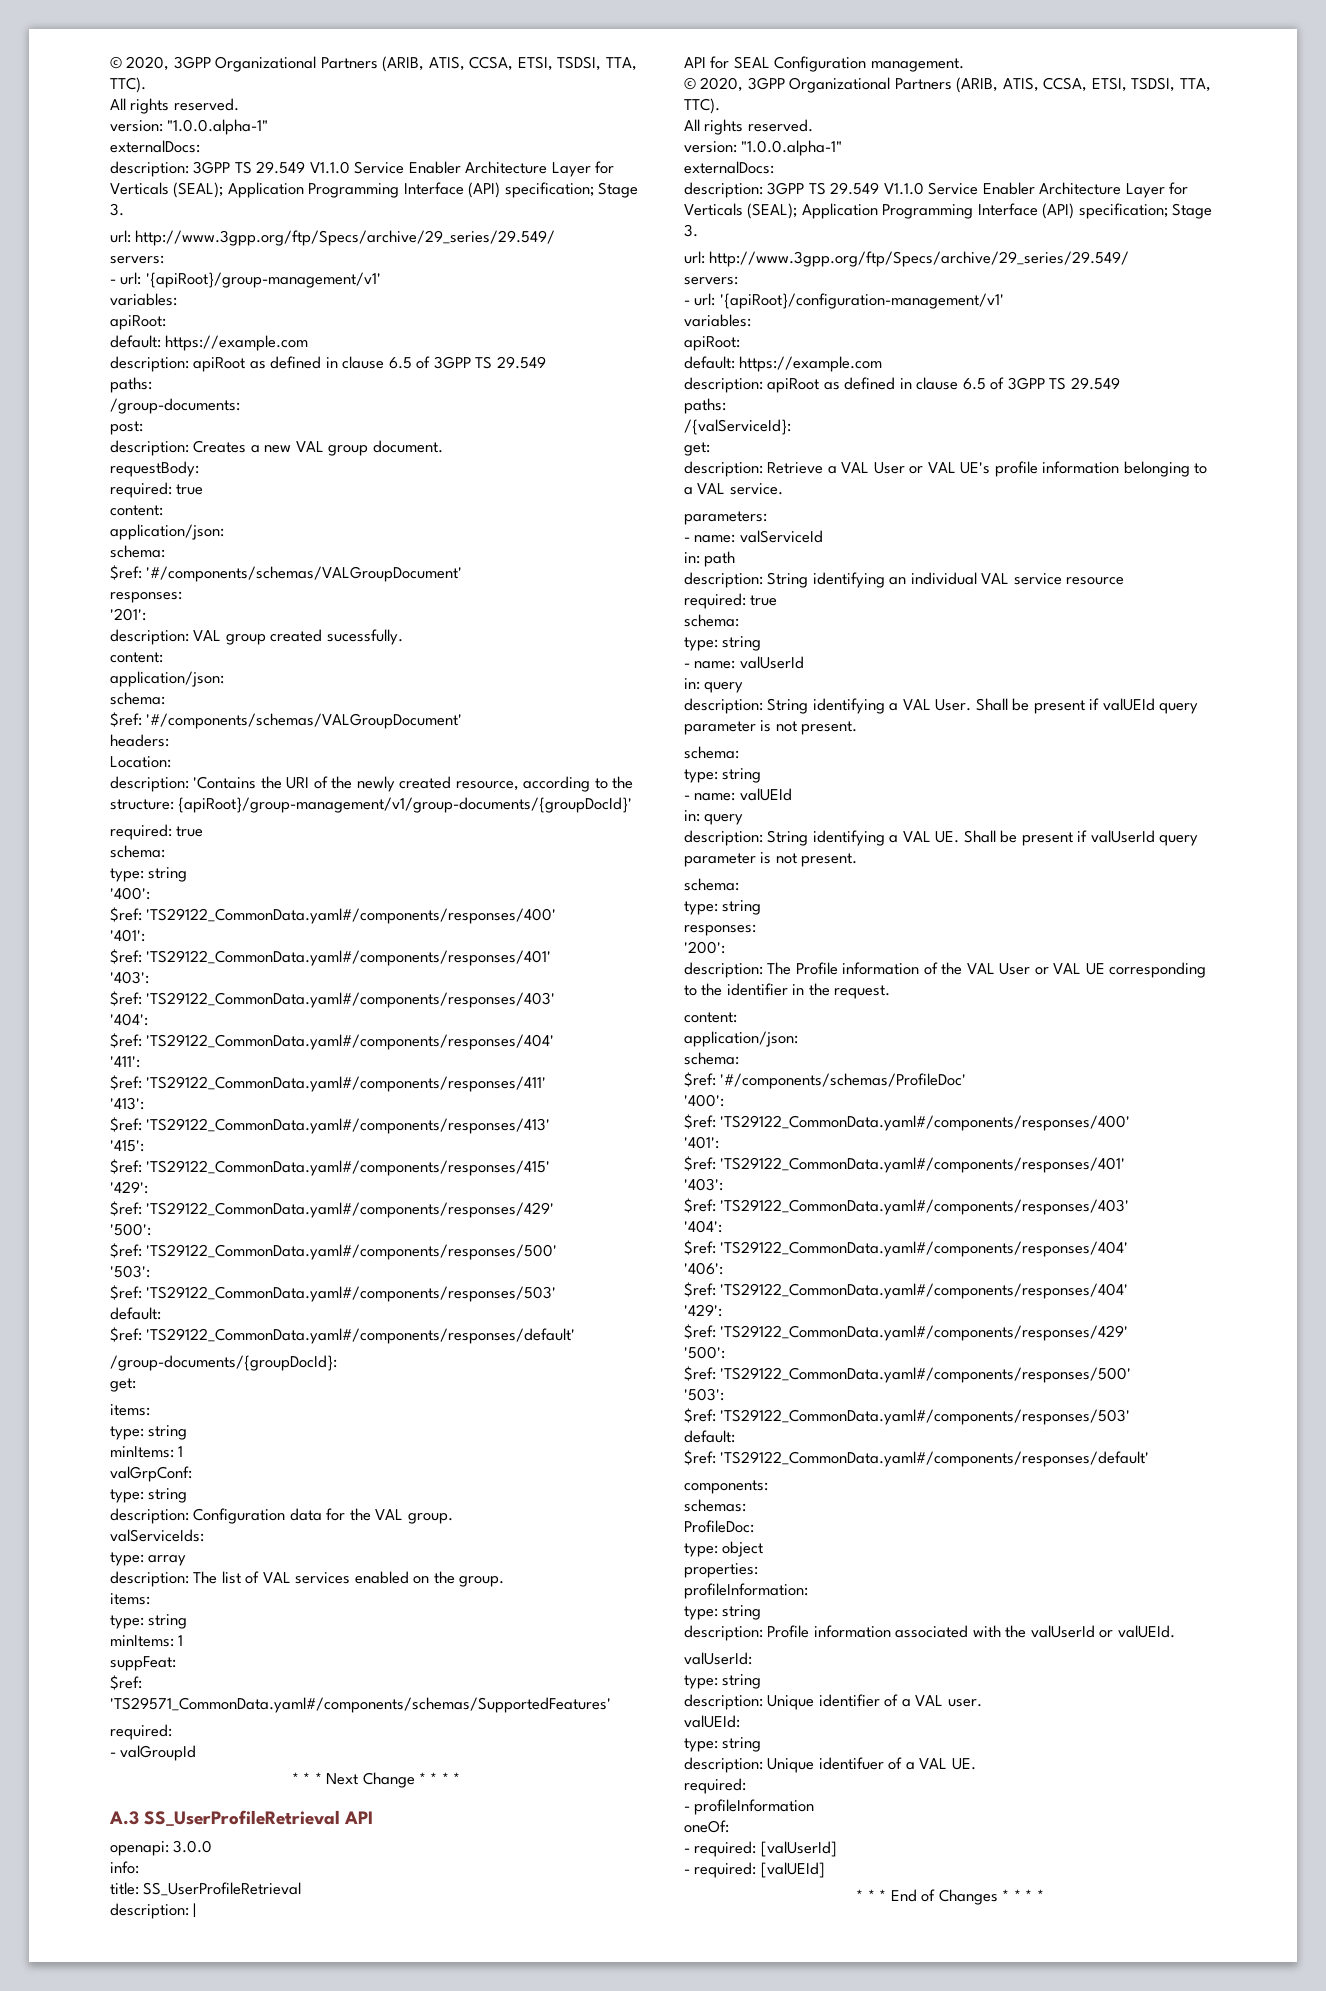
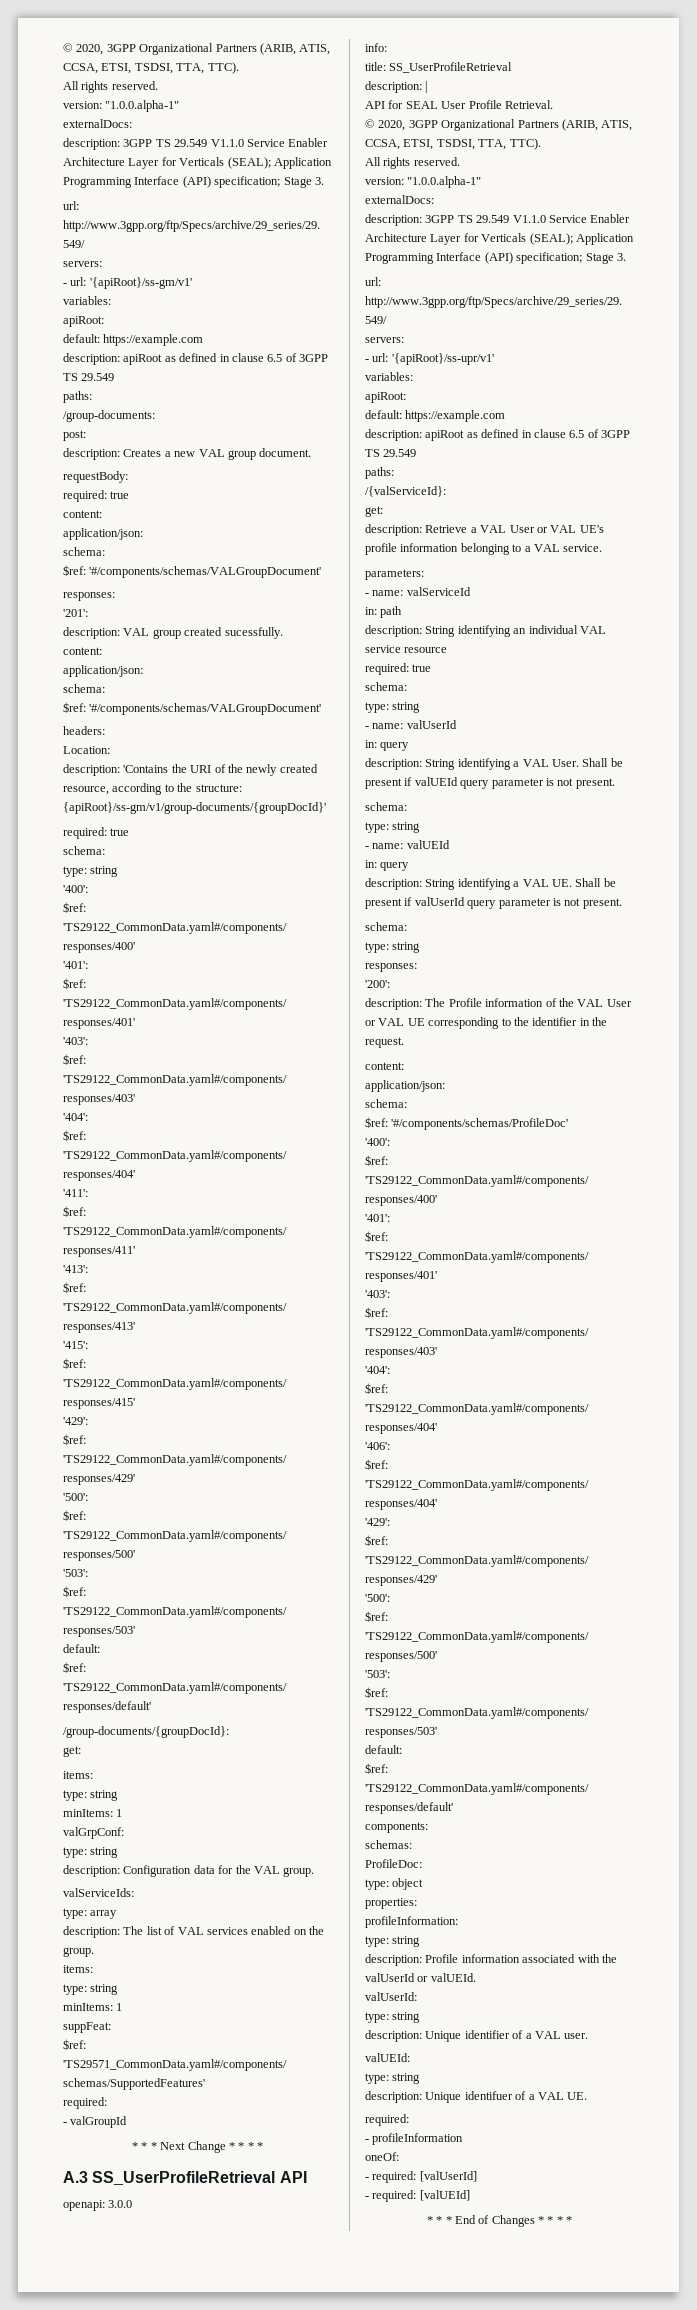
[145,272,381,288] '{apiRoot}/group-management/v1' -> [89,277,192,289] '{apiRoot}/ss-gm/v1'
[178,797,633,813] {apiRoot}/group-management/v1/group-documents/{groupDocId}' -> [63,802,326,814] {apiRoot}/ss-gm/v1/group-documents/{groupDocId}'
[774,56,964,72] Configuration management. -> [441,100,553,109] User Profile Retrieval.
[719,293,1004,309] '{apiRoot}/configuration-management/v1' -> [391,353,494,365] '{apiRoot}/ss-upr/v1'

